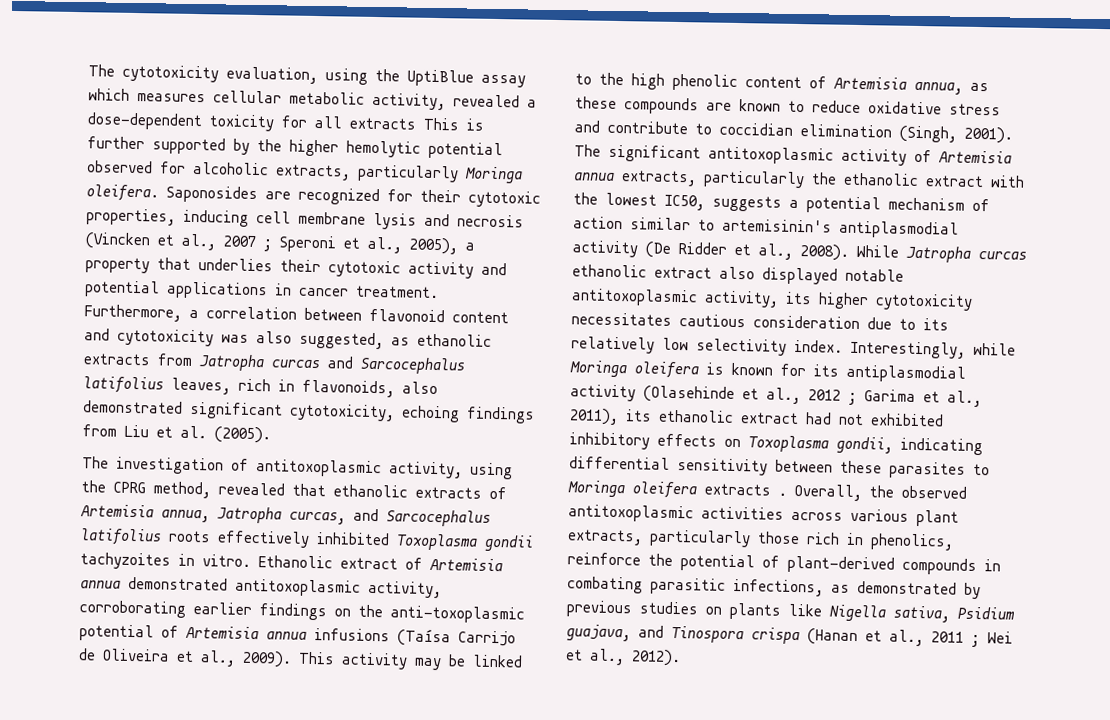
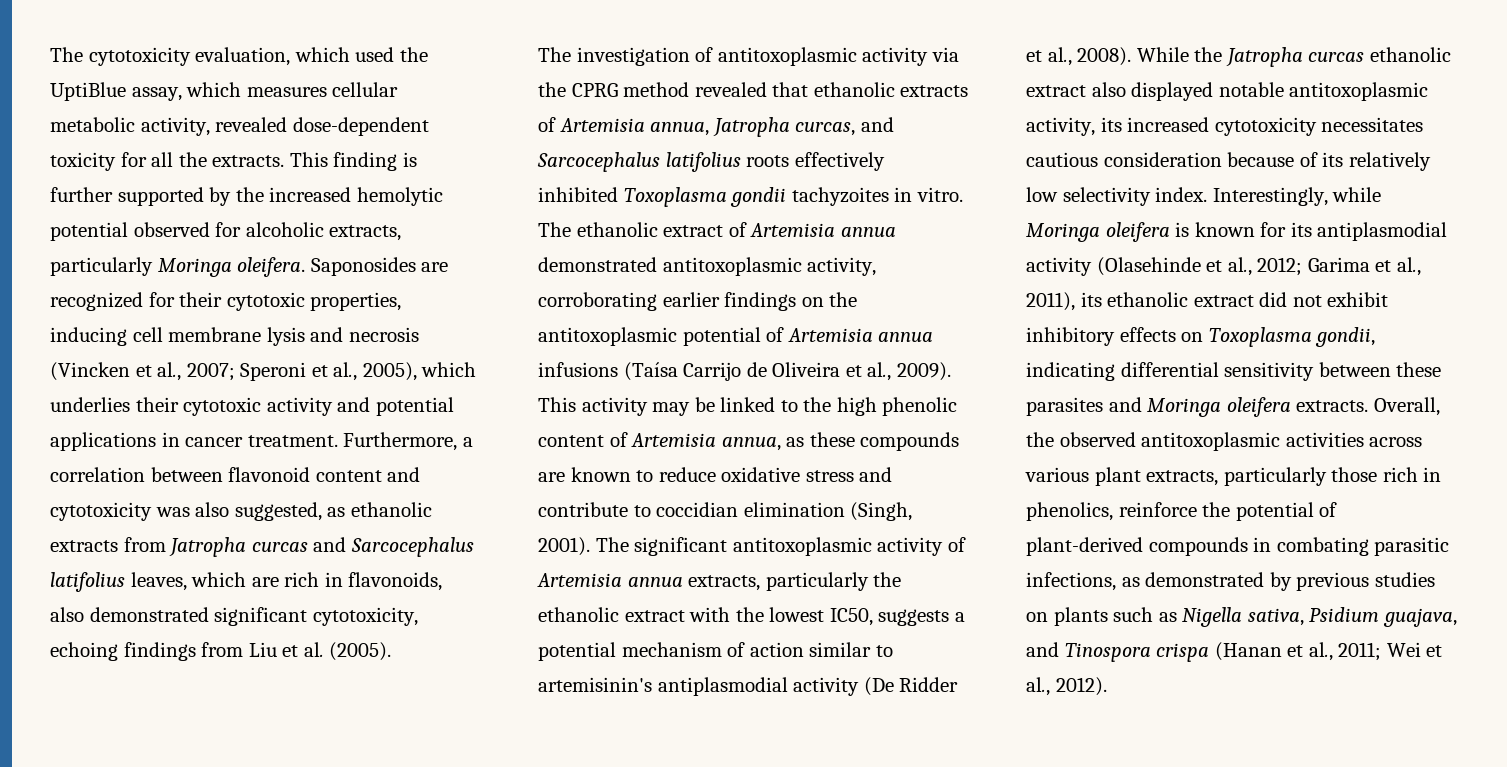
[325,68,368,85] using -> [294,47,395,62] which used
[481,74,526,88] assay -> [131,87,182,101] assay,
[527,99,537,108] a -> (288, 124) none
[349,117,459,131] extracts This -> [178,152,398,171] the extracts. This finding
[289,139,339,157] higher -> [269,187,352,202] increased
[223,235,272,252] 2007 ; -> [186,363,235,381] 2007;
[465,242,475,251] [85,257,191,274] a property that -> [421,362,477,377] which
(231, 386) none -> [191,572,279,587] which are
[389,461,513,480] activity, using -> [862,47,959,66] activity via
[153,481,211,499] method, -> [623,82,690,97] method
[258,555,333,569] Ethanolic -> [538,222,658,237] The ethanolic
[390,605,525,624] anti-toxoplasmic -> [538,327,677,346] antitoxoplasmic
(899, 251) none -> [1194,47,1223,62] the
[818,292,869,310] higher -> [1127,117,1210,132] increased
[867,317,916,330] due to -> [1227,152,1318,167] because of
[808,389,857,406] 2012 ; -> [1257,257,1303,276] 2012;
[805,412,944,427] had not exhibited -> [1259,292,1389,307] did not exhibit
[973,463,990,476] [567,480,787,499] to Moringa oleifera extracts . -> [1108,397,1369,417] and Moringa oleifera extracts.
[788,603,822,617] like -> [1113,607,1177,622] such as
[931,631,980,648] 2011 ; -> [1338,642,1382,661] 2011;

